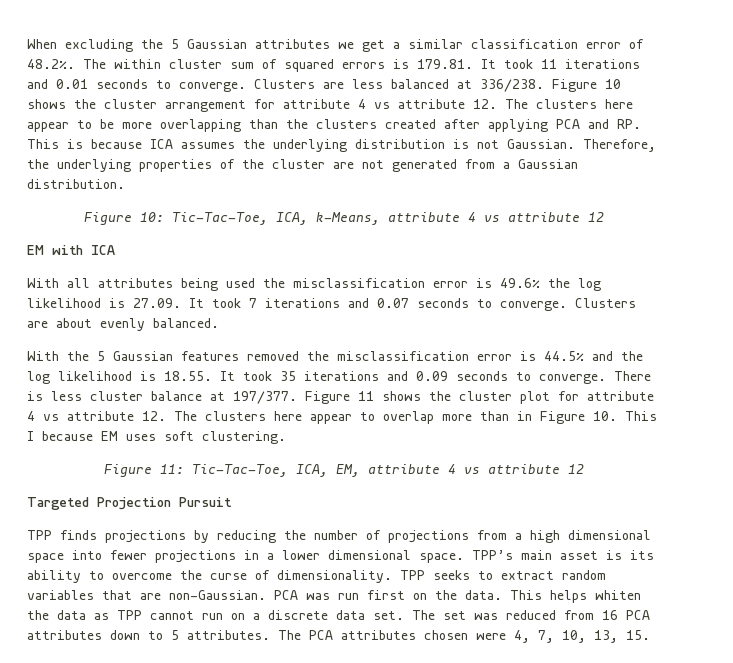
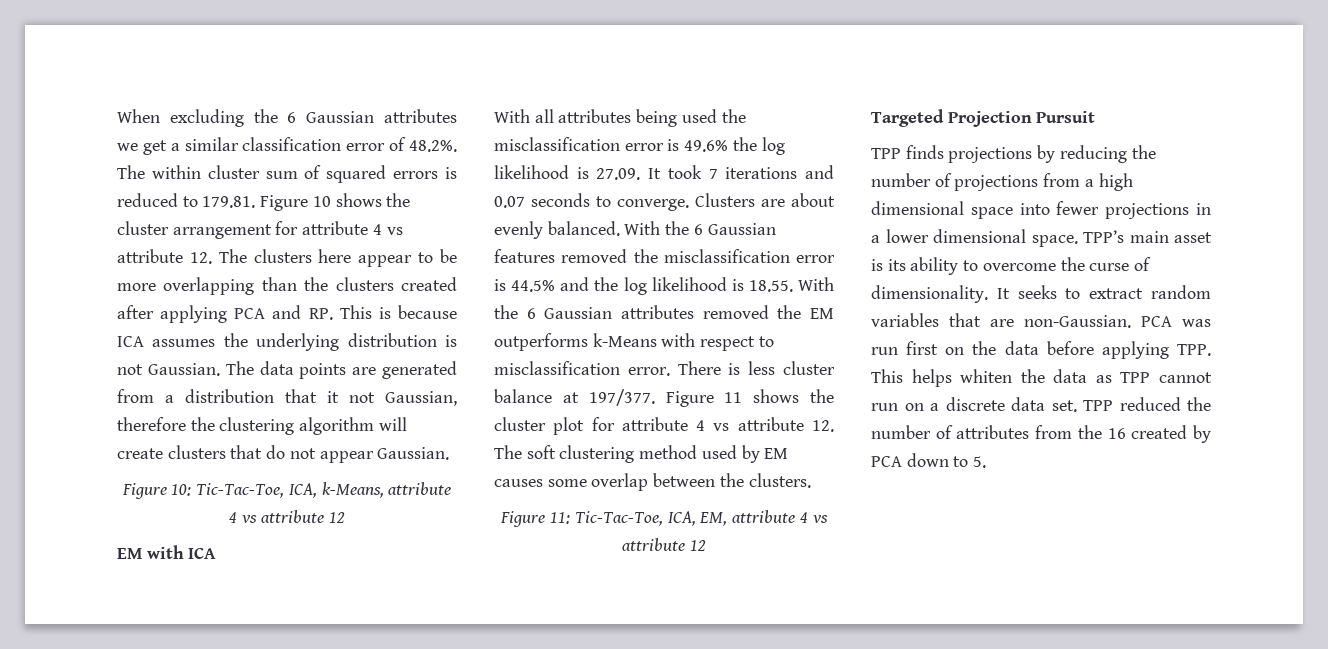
[171,39,179,49] 5 -> [287,112,297,123] 6
[417,59,640,69] [27,79,544,92] 179.81. It took 11 iterations and 0.01 seconds to converge. Clusters are less balanced at 336/238. -> [117,193,256,208] reduced to 179.81.
[583,139,656,152] [27,159,578,172] [27,179,125,189] Therefore, the underlying properties of the cluster are not generated from a Gaussian distribution. -> [225,361,457,379] [117,389,457,406] [117,417,407,435] [117,445,450,463] The data points are generated from a distribution that it not Gaussian, therefore the clustering algorithm will create clusters that do not appear Gaussian.
[27,351,105,361] // With the 5 -> [624,221,703,235] With the 6
[220,371,606,384] It took 35 iterations and 0.09 seconds to converge. -> [798,277,834,291] [494,305,834,319] [494,333,774,351] [494,361,670,376] With the 6 Gaussian attributes removed the EM outperforms k-Means with respect to misclassification error.
[205,411,657,424] [27,431,286,444] clusters here appear to overlap more than in Figure 10. This I because EM uses soft clustering. -> [526,445,789,463] [494,473,811,491] soft clustering method used by EM causes some overlap between the clusters.
[400,570,425,580] TPP -> [996,288,1010,299] It
[465,590,502,600] data. -> [1004,341,1211,359] data before applying TPP.
[412,610,650,620] [27,630,650,643] The set was reduced from 16 PCA attributes down to 5 attributes. The PCA attributes chosen were 4, 7, 10, 13, 15. -> [1083,397,1211,411] [871,425,1211,443] [871,453,987,468] TPP reduced the number of attributes from the 16 created by PCA down to 5.

